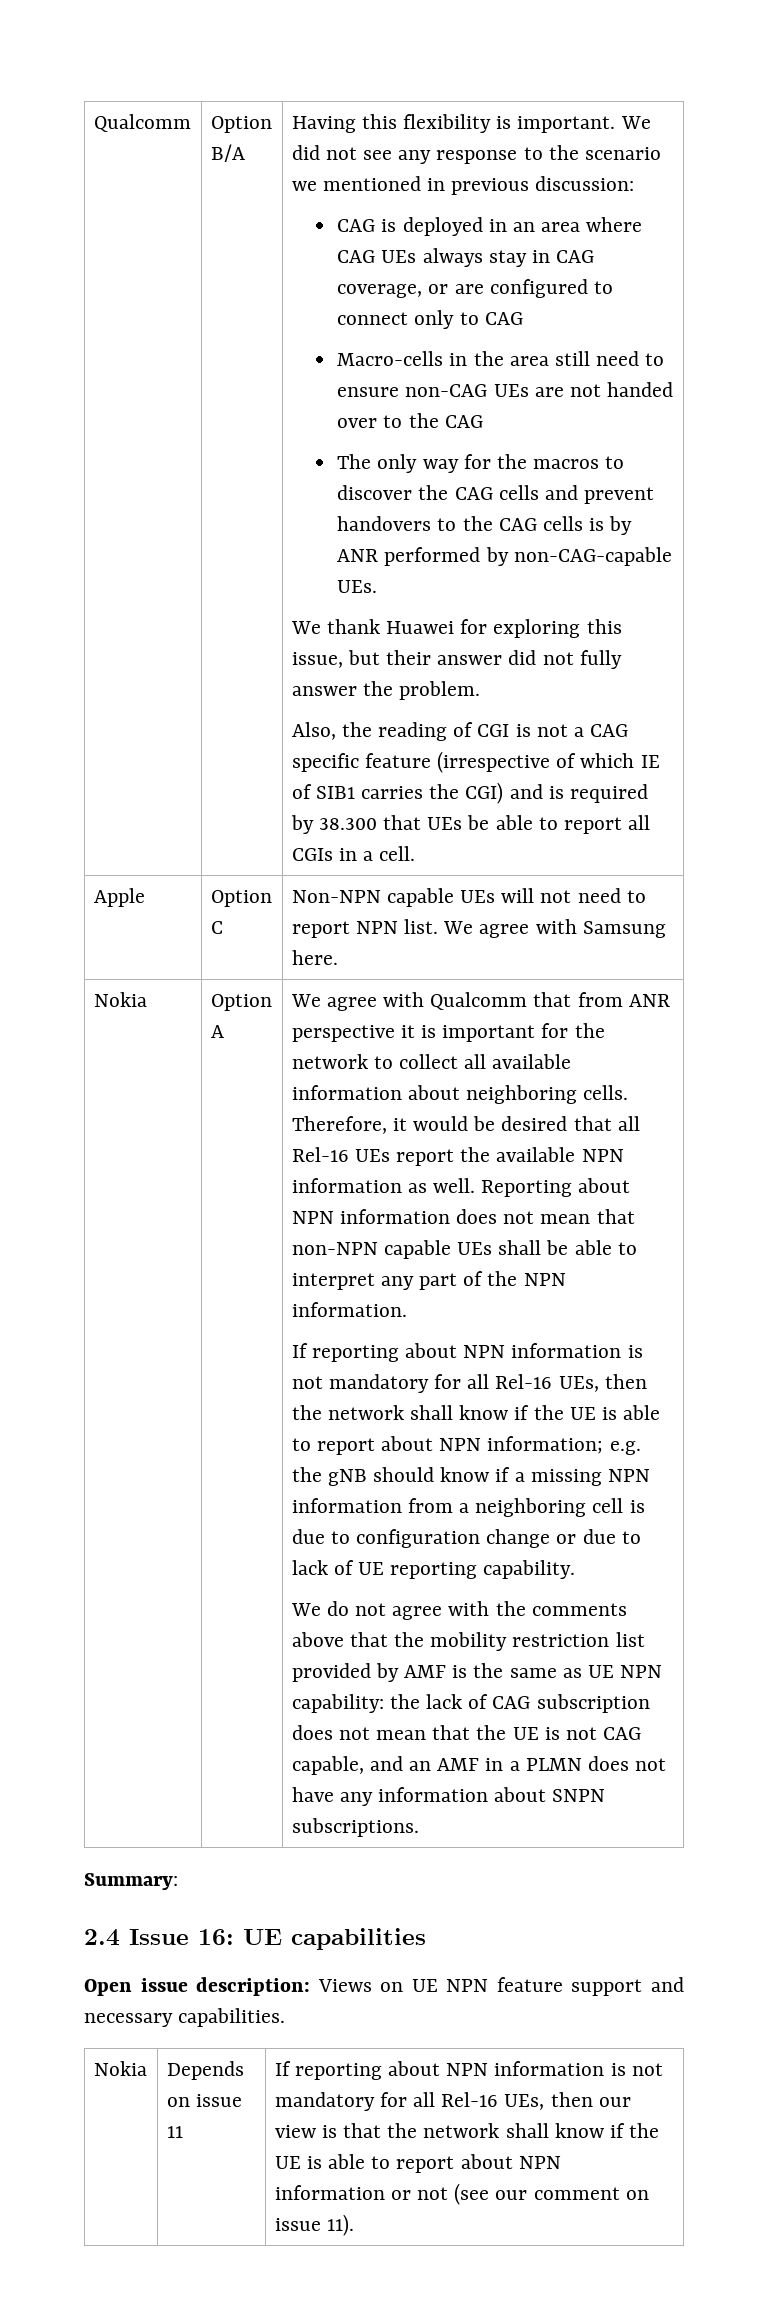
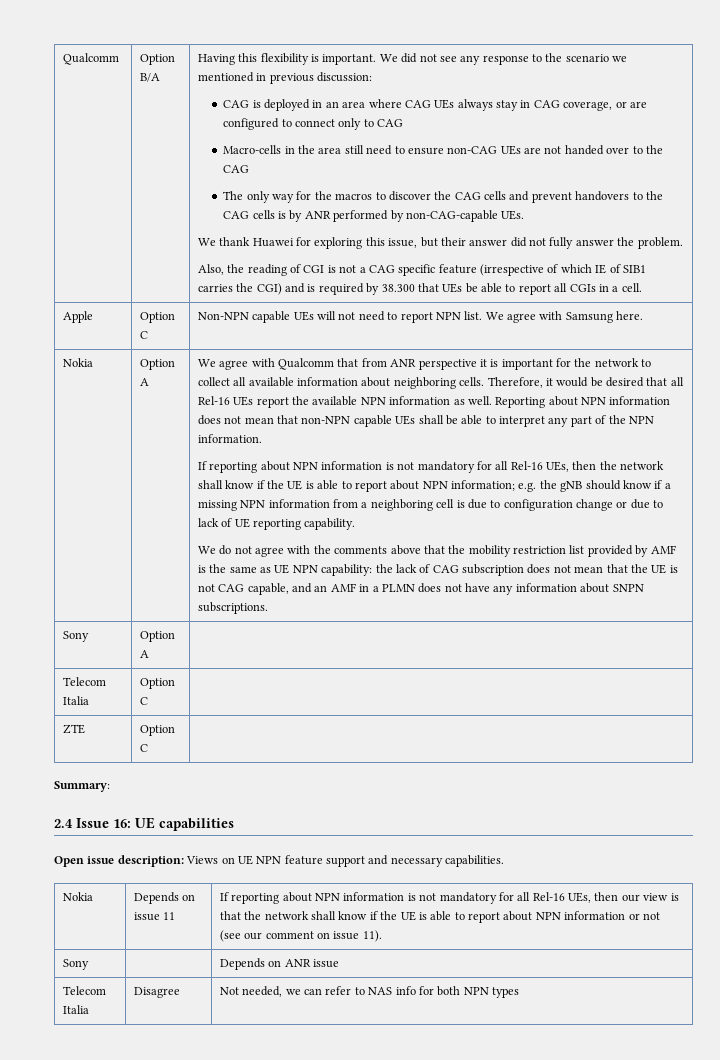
(419, 1827) none -> [62,631,89,642] [139,631,175,642] [139,650,149,658] [62,677,106,686] [62,696,89,705] [139,678,175,689] [139,697,148,705] [62,724,85,734] [139,725,175,736] [139,744,148,752] // Sony | Option A | // Telecom Italia | Option C | // ZTE | Option C |
(354, 2225) none -> [62,959,89,970] [219,958,339,970] [62,986,106,995] [62,1005,89,1014] [133,987,180,998] [219,986,519,998] // Sony | | Depends on ANR issue // Telecom Italia | Disagree | Not needed, we can refer to NAS info for both NPN types

